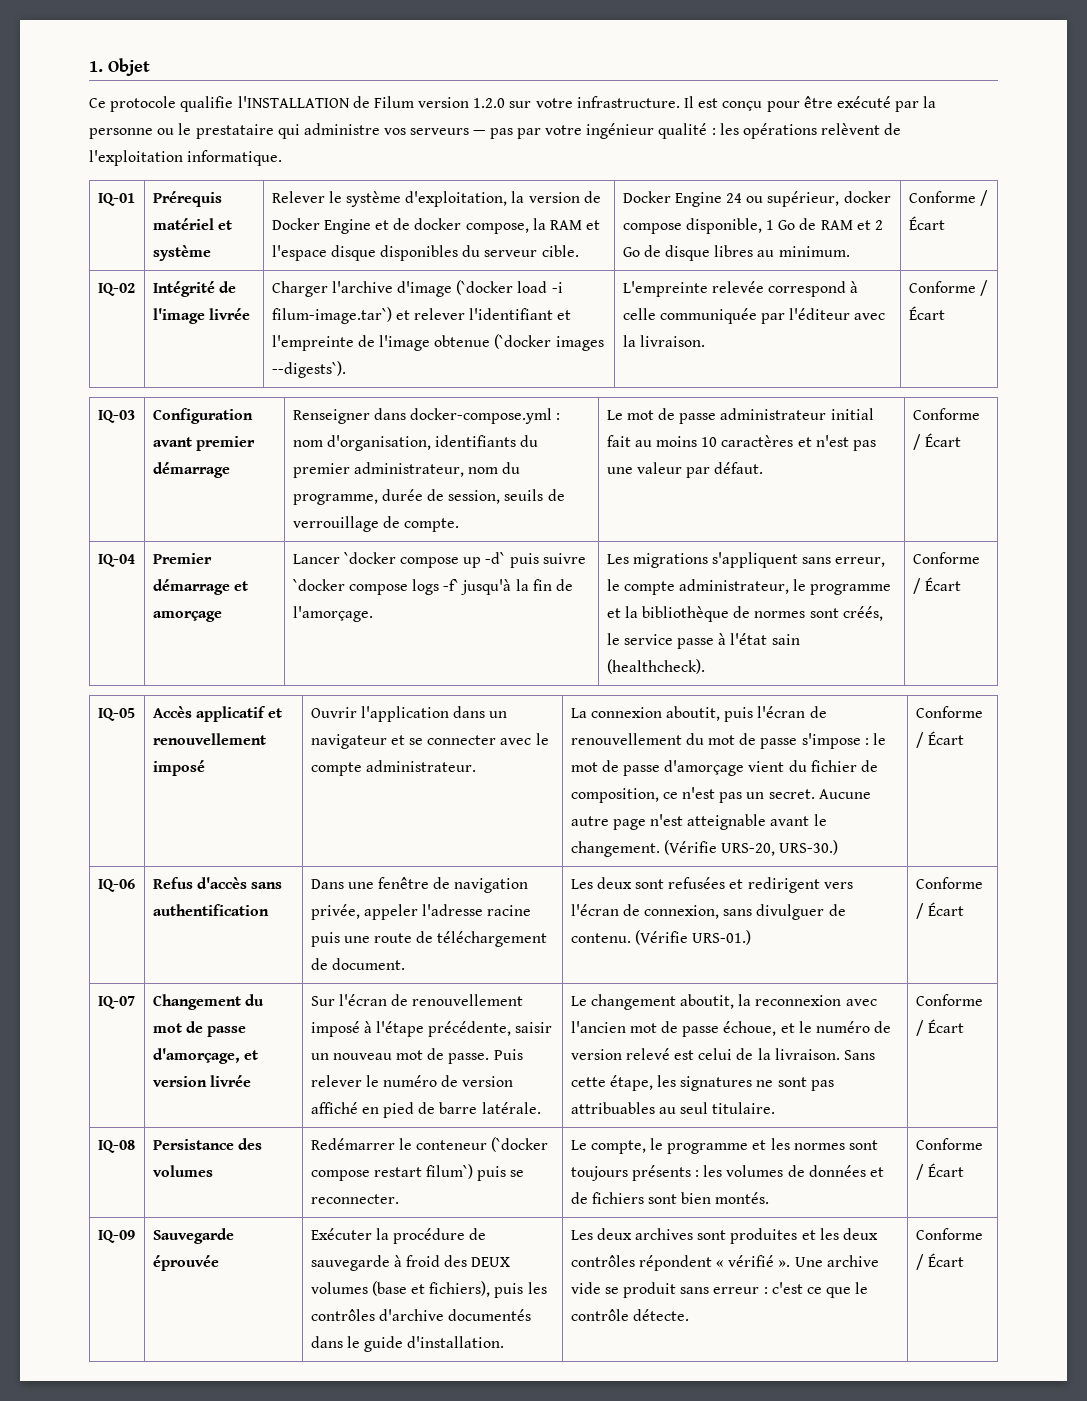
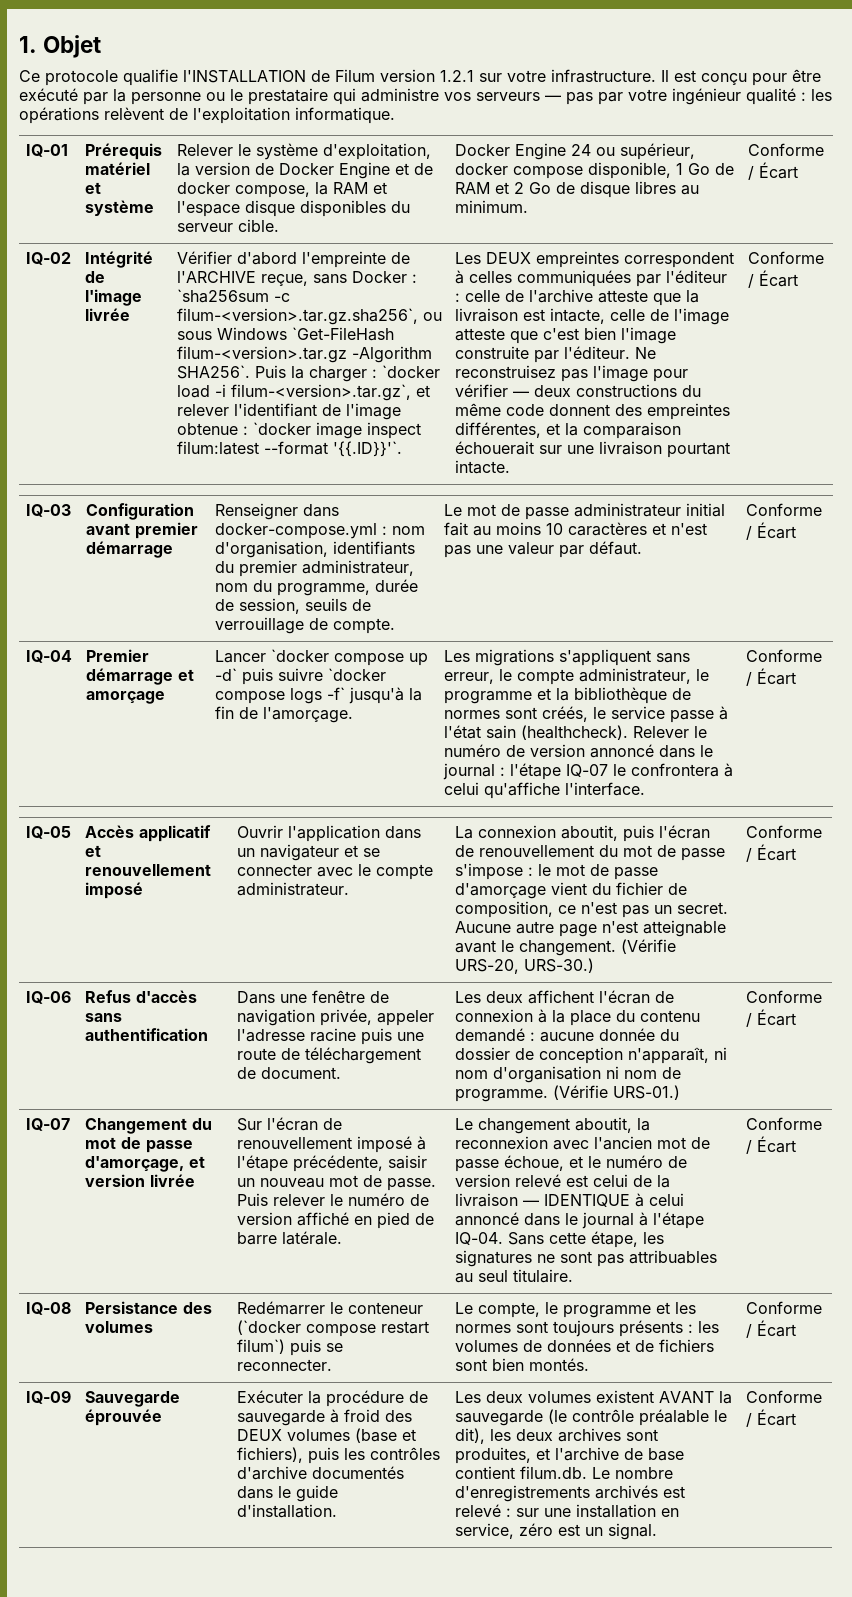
[473,98,506,108] 1.2.0 -> [440,70,474,82] 1.2.1
[271,280,514,297] Charger l'archive d'image (`docker -> [176,251,410,268] [176,271,417,286] [176,289,290,303] [176,308,442,325] [176,327,394,341] [176,346,432,363] [176,365,440,382] Vérifier d'abord l'empreinte de l'ARCHIVE reçue, sans Docker : `sha256sum -c filum-<version>.tar.gz.sha256`, ou sous Windows `Get-FileHash filum-<version>.tar.gz -Algorithm SHA256`. Puis la charger : `docker
[271,307,392,324] filum-image.tar`) -> [230,384,411,401] filum-<version>.tar.gz`,
[557,310,572,320] [271,335,354,351] et l'empreinte -> (317, 410) none
[494,334,604,351] [271,361,346,378] [622,281,859,297] [622,308,886,324] [622,335,705,347] (`docker images --digests`). | L'empreinte relevée correspond à celle communiquée par l'éditeur avec la livraison. -> [242,422,421,439] [176,441,402,457] [454,251,734,268] [454,270,727,287] [454,289,699,306] [454,308,729,325] [454,327,676,344] [454,346,656,363] [454,365,688,382] [454,384,701,397] [454,403,730,420] [454,422,681,439] [454,441,730,458] [454,460,510,474] : `docker image inspect filum:latest --format '{{.ID}}'`. | Les DEUX empreintes correspondent à celles communiquées par l'éditeur : celle de l'archive atteste que la livraison est intacte, celle de l'image atteste que c'est bien l'image construite par l'éditeur. Ne reconstruisez pas l'image pour vérifier — deux constructions du même code donnent des empreintes différentes, et la comparaison échouerait sur une livraison pourtant intacte.
(705, 666) none -> [632,726,707,738] [443,744,713,758] [442,763,733,780] [443,782,645,799] Relever le numéro de version annoncé dans le journal : l'étape IQ-07 le confrontera à celui qu'affiche l'interface.
[635,877,853,893] [570,904,846,920] [570,933,631,943] sont refusées et redirigent vers l'écran de connexion, sans divulguer de contenu. -> [527,990,674,1004] [454,1009,700,1026] [454,1028,679,1042] [454,1047,727,1064] [454,1066,681,1083] [454,1089,548,1102] affichent l'écran de connexion à la place du contenu demandé : aucune donnée du dossier de conception n'apparaît, ni nom d'organisation ni nom de programme.
[774,1048,840,1060] livraison. -> [454,1193,684,1207] [454,1212,704,1229] [454,1232,503,1245] livraison — IDENTIQUE à celui annoncé dans le journal à l'étape IQ-04.
[635,1228,878,1244] [570,1255,879,1271] [570,1282,869,1298] [570,1309,689,1321] archives sont produites et les deux contrôles répondent « vérifié ». Une archive vide se produit sans erreur : c'est ce que le contrôle détecte. -> [527,1390,732,1404] [454,1409,727,1426] [454,1428,658,1444] [454,1447,684,1464] [454,1466,673,1479] [454,1485,685,1502] [454,1504,679,1518] [454,1523,657,1540] volumes existent AVANT la sauvegarde (le contrôle préalable le dit), les deux archives sont produites, et l'archive de base contient filum.db. Le nombre d'enregistrements archivés est relevé : sur une installation en service, zéro est un signal.

